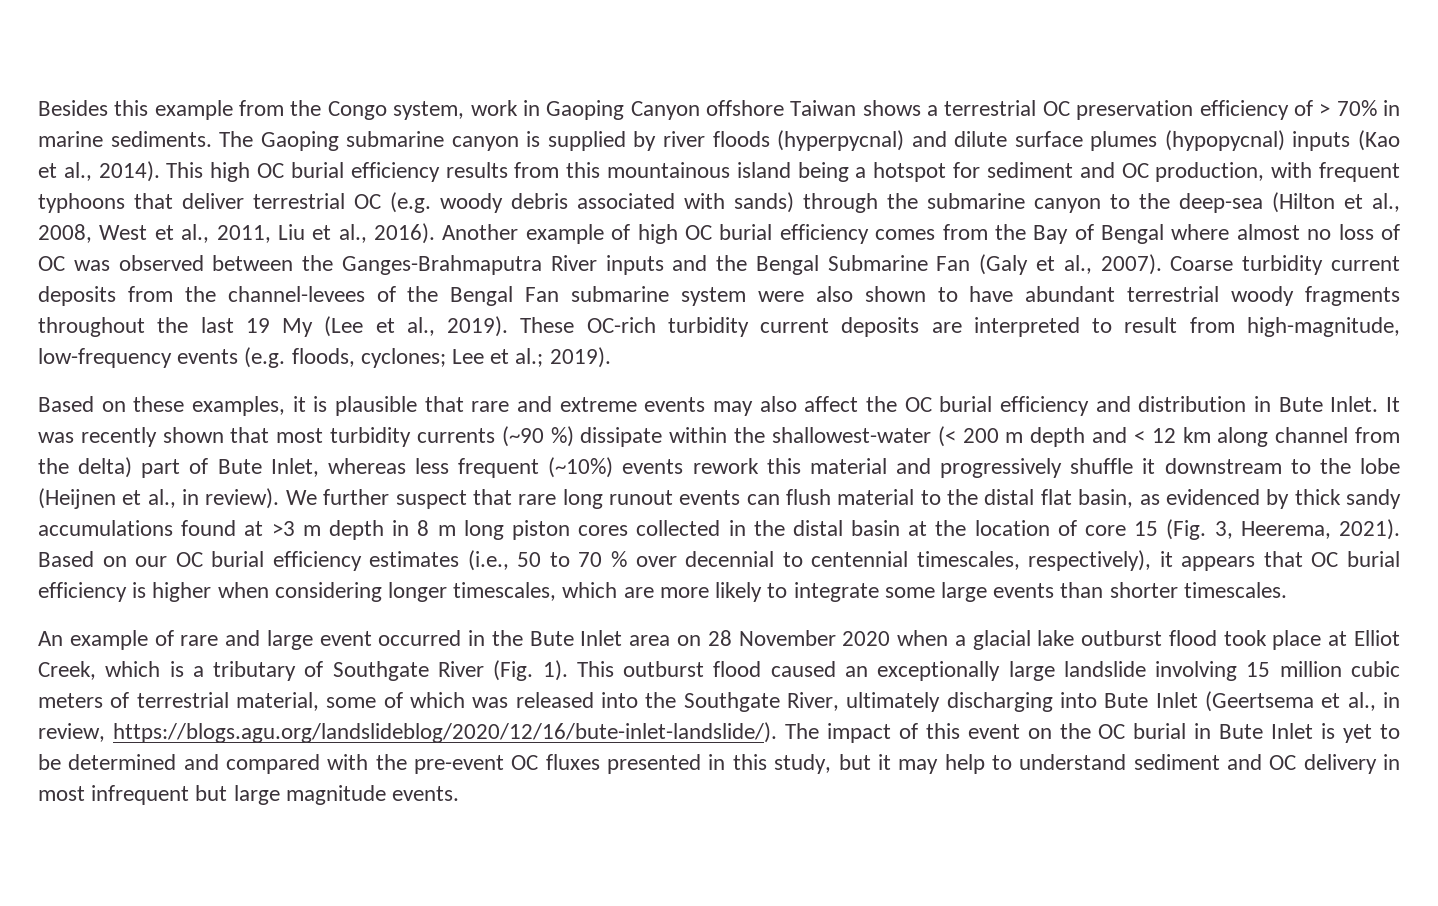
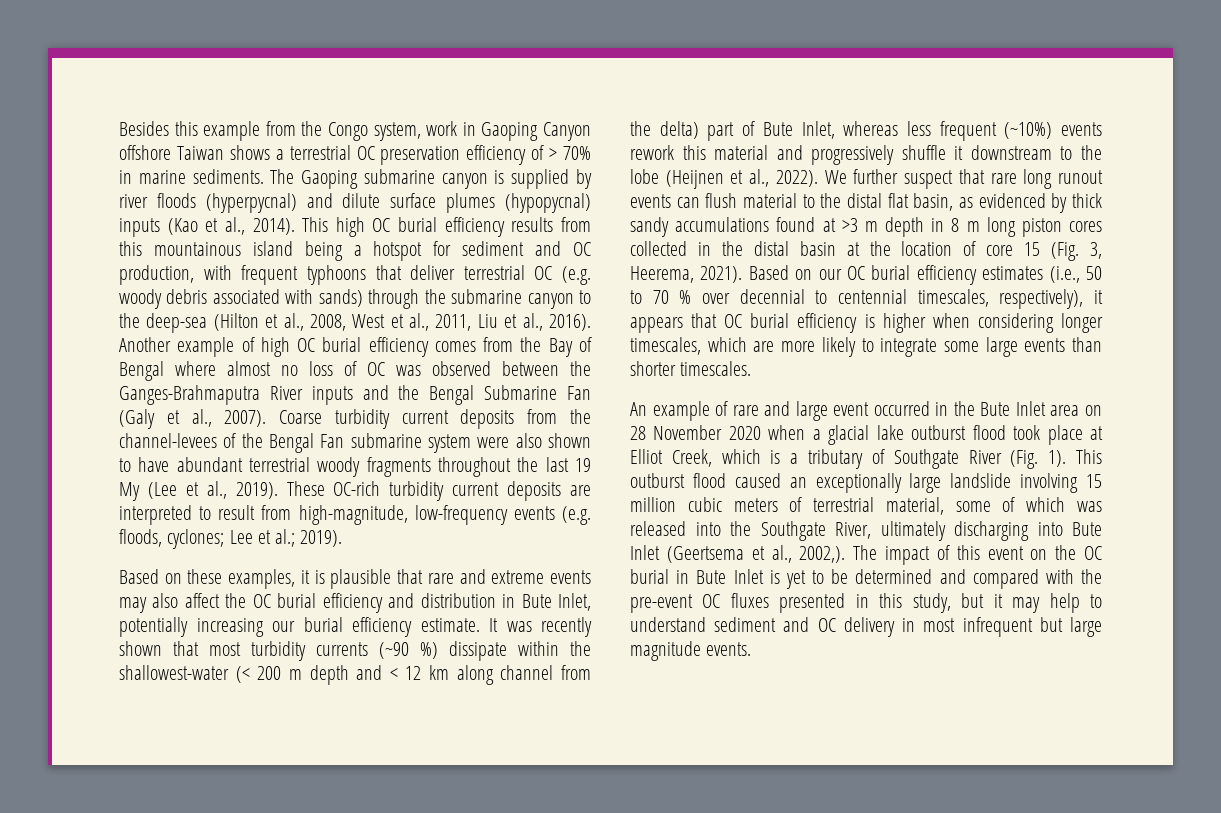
[1330,396,1379,412] Inlet. -> [557,593,591,611] [119,617,480,637] Inlet, potentially increasing our burial efficiency estimate.
[182,488,280,509] in review). -> [775,170,818,187] 2022).
[1382,692,1400,708] [38,722,777,743] in review, https://blogs.agu.org/landslideblog/2020/12/16/bute-inlet-landslide/). -> [799,546,846,563] 2002,).

